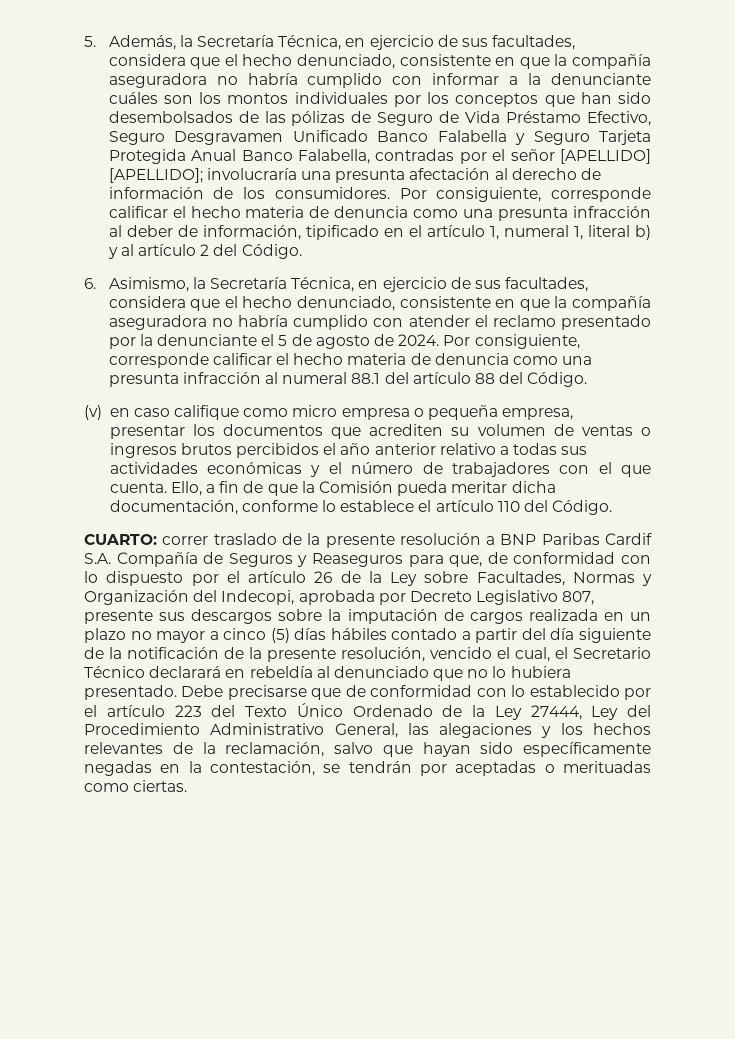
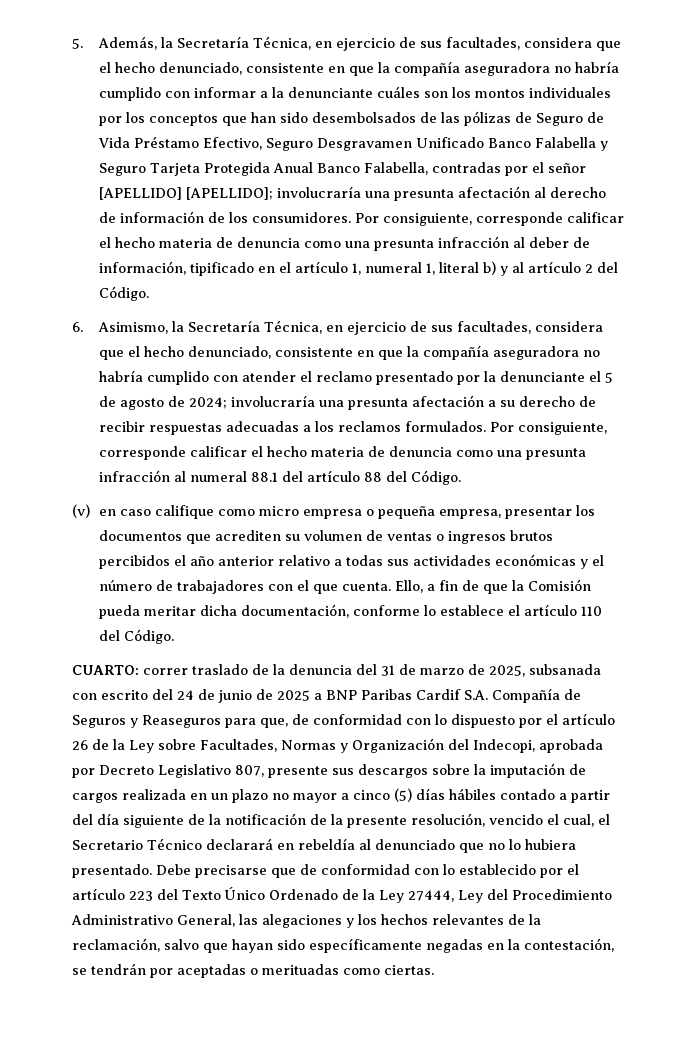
[398,334,440,346] 2024. -> [188,395,596,410] [98,421,486,435] 2024; involucraría una presunta afectación a su derecho de recibir respuestas adecuadas a los reclamos formulados.
[325,533,481,548] presente resolución -> [289,664,601,677] [72,689,310,703] denuncia del 31 de marzo de 2025, subsanada con escrito del 24 de junio de 2025

